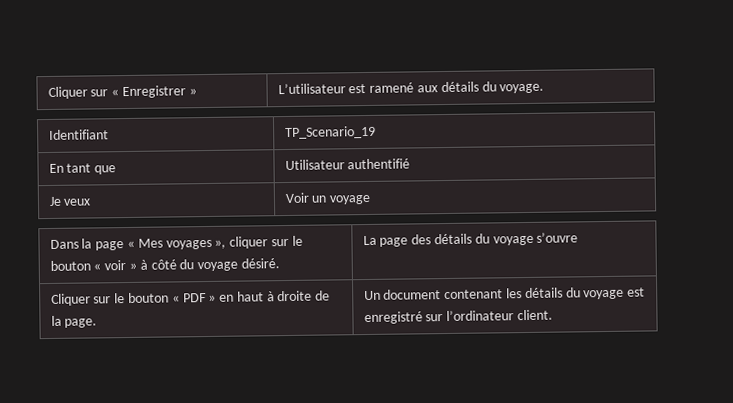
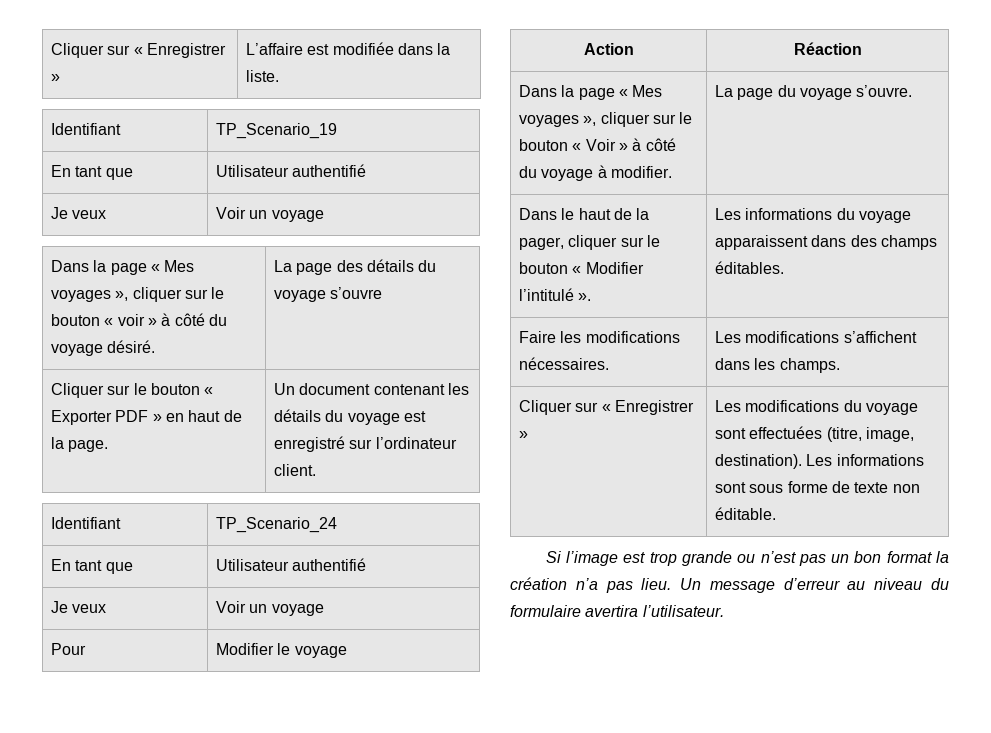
[47,85,197,99] [277,81,545,95] Cliquer sur « Enregistrer » | L’utilisateur est ramené aux détails du voyage. -> [51,43,227,58] [51,74,61,82] [246,42,451,55] [246,70,280,82] Cliquer sur « Enregistrer » | L’affaire est modifiée dans la liste.
(180, 299) none -> [51,410,113,425] Exporter
[266,290,313,302] à droite -> (221, 416) none
(553, 315) none -> [51,517,122,529] [216,517,338,533] [51,559,133,574] [216,558,367,571] [51,601,107,613] [216,601,324,616] [51,643,87,655] [216,643,347,658] [583,43,634,55] [793,42,862,55] [519,85,663,100] [519,112,693,127] [519,138,676,151] [519,165,673,181] [715,85,913,100] [519,208,650,220] [519,235,661,250] [519,262,644,274] [519,288,592,301] [715,208,912,223] [715,235,938,250] [715,261,785,274] [519,331,680,343] [519,357,610,370] [715,331,917,343] [715,358,840,373] [519,400,695,415] [519,431,529,439] [715,400,919,415] [715,426,915,442] [715,454,924,469] [715,481,920,493] [715,507,777,520] [545,551,949,566] [510,577,949,593] [510,605,724,617] // Identifiant | TP_Scenario_24 // En tant que | Utilisateur authentifié // Je veux | Voir un voyage // Pour | Modifier le voyage // Action | Réaction // Dans la page « Mes voyages », cliquer sur le bouton « Voir » à côté du voyage à modifier. | La page du voyage s’ouvre. // Dans le haut de la pager, cliquer sur le bouton « Modifier l’intitulé ». | Les informations du voyage apparaissent dans des champs éditables. // Faire les modifications nécessaires. | Les modifications s’affichent dans les champs. // Cliquer sur « Enregistrer » | Les modifications du voyage sont effectuées (titre, image, destination). Les informations sont sous forme de texte non éditable. // Si l’image est trop grande ou n’est pas un bon format la création n’a pas lieu. Un message d’erreur au niveau du formulaire avertira l’utilisateur.

